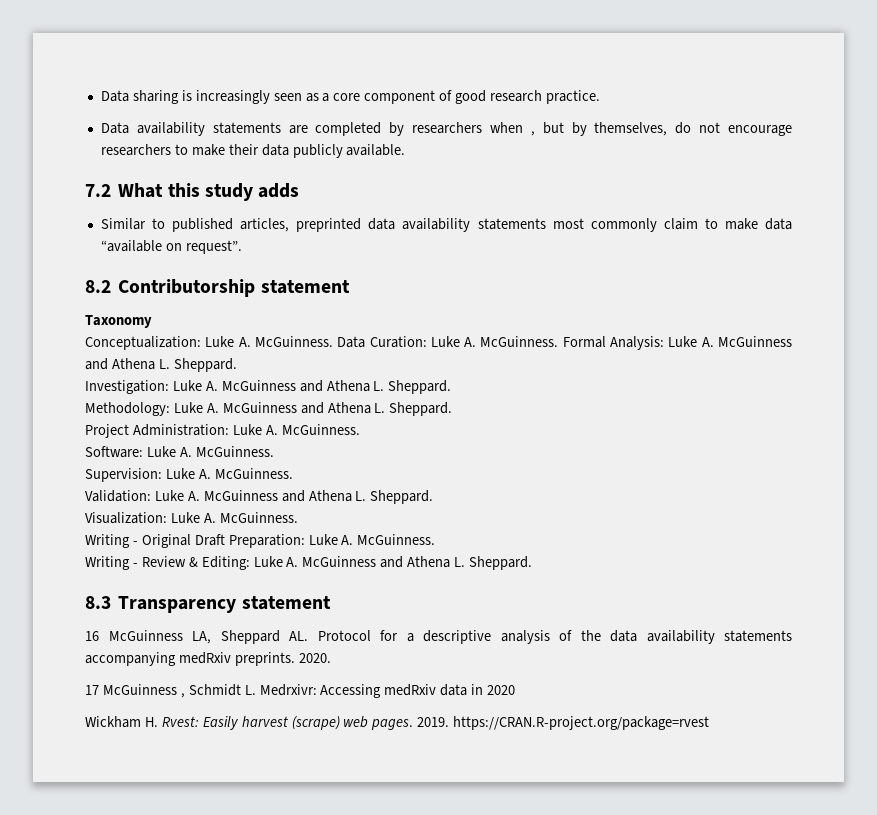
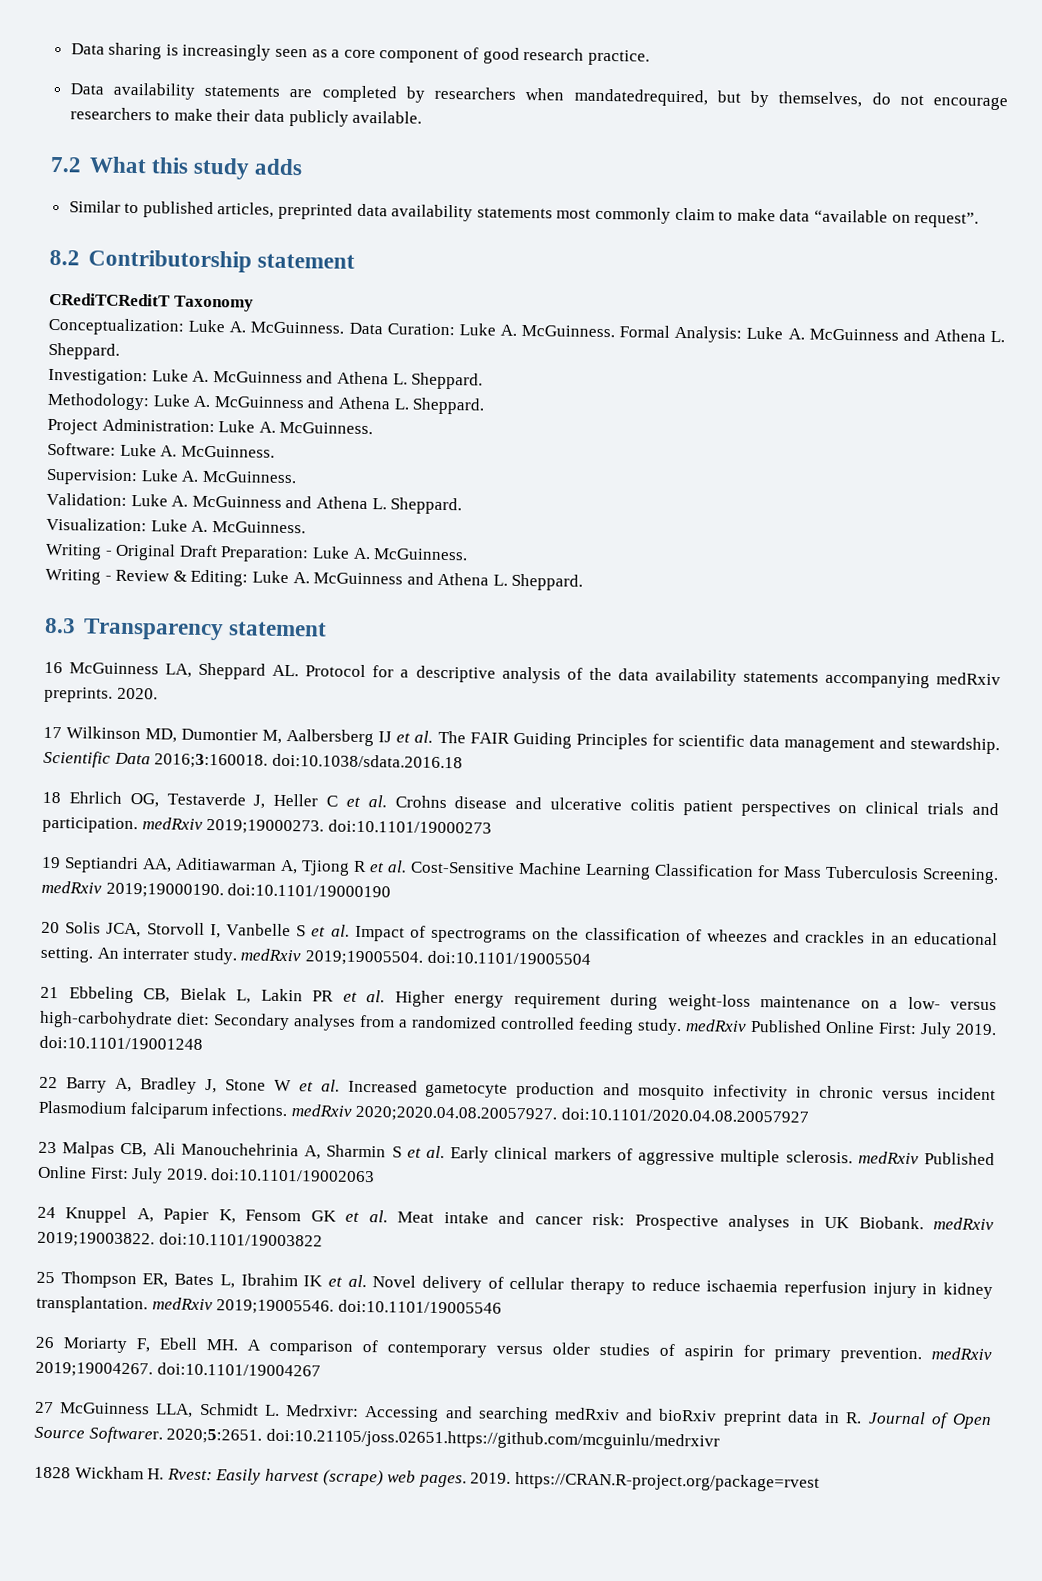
[530,131,535,136] , -> [573,88,708,107] mandatedrequired,
(350, 287) none -> [49,292,171,307] CRediTCReditT
[102,684,516,698] McGuinness , Schmidt L. Medrxivr: Accessing medRxiv data in 2020 // -> [66,726,1000,755] [43,750,463,769] [42,791,1000,817] [42,816,492,835] [41,856,999,885] [41,880,392,899] [41,921,998,946] [40,946,591,966] [40,986,997,1011] [39,1010,997,1039] [39,1035,203,1050] [39,1076,997,1102] [38,1100,809,1123] [38,1141,995,1167] [38,1165,376,1184] [37,1206,995,1232] [37,1231,323,1248] [36,1271,994,1300] [36,1295,502,1315] [35,1336,992,1364] [35,1361,321,1378] [35,1401,992,1430] [34,1426,720,1451] [34,1466,71,1479] Wilkinson MD, Dumontier M, Aalbersberg IJ et al. The FAIR Guiding Principles for scientific data management and stewardship. Scientific Data 2016;3:160018. doi:10.1038/sdata.2016.18 // 18 Ehrlich OG, Testaverde J, Heller C et al. Crohns disease and ulcerative colitis patient perspectives on clinical trials and participation. medRxiv 2019;19000273. doi:10.1101/19000273 // 19 Septiandri AA, Aditiawarman A, Tjiong R et al. Cost-Sensitive Machine Learning Classification for Mass Tuberculosis Screening. medRxiv 2019;19000190. doi:10.1101/19000190 // 20 Solis JCA, Storvoll I, Vanbelle S et al. Impact of spectrograms on the classification of wheezes and crackles in an educational setting. An interrater study. medRxiv 2019;19005504. doi:10.1101/19005504 // 21 Ebbeling CB, Bielak L, Lakin PR et al. Higher energy requirement during weight-loss maintenance on a low- versus high-carbohydrate diet: Secondary analyses from a randomized controlled feeding study. medRxiv Published Online First: July 2019. doi:10.1101/19001248 // 22 Barry A, Bradley J, Stone W et al. Increased gametocyte production and mosquito infectivity in chronic versus incident Plasmodium falciparum infections. medRxiv 2020;2020.04.08.20057927. doi:10.1101/2020.04.08.20057927 // 23 Malpas CB, Ali Manouchehrinia A, Sharmin S et al. Early clinical markers of aggressive multiple sclerosis. medRxiv Published Online First: July 2019. doi:10.1101/19002063 // 24 Knuppel A, Papier K, Fensom GK et al. Meat intake and cancer risk: Prospective analyses in UK Biobank. medRxiv 2019;19003822. doi:10.1101/19003822 // 25 Thompson ER, Bates L, Ibrahim IK et al. Novel delivery of cellular therapy to reduce ischaemia reperfusion injury in kidney transplantation. medRxiv 2019;19005546. doi:10.1101/19005546 // 26 Moriarty F, Ebell MH. A comparison of contemporary versus older studies of aspirin for primary prevention. medRxiv 2019;19004267. doi:10.1101/19004267 // 27 McGuinness LLA, Schmidt L. Medrxivr: Accessing and searching medRxiv and bioRxiv preprint data in R. Journal of Open Source Softwarer. 2020;5:2651. doi:10.21105/joss.02651.https://github.com/mcguinlu/medrxivr // 1828

